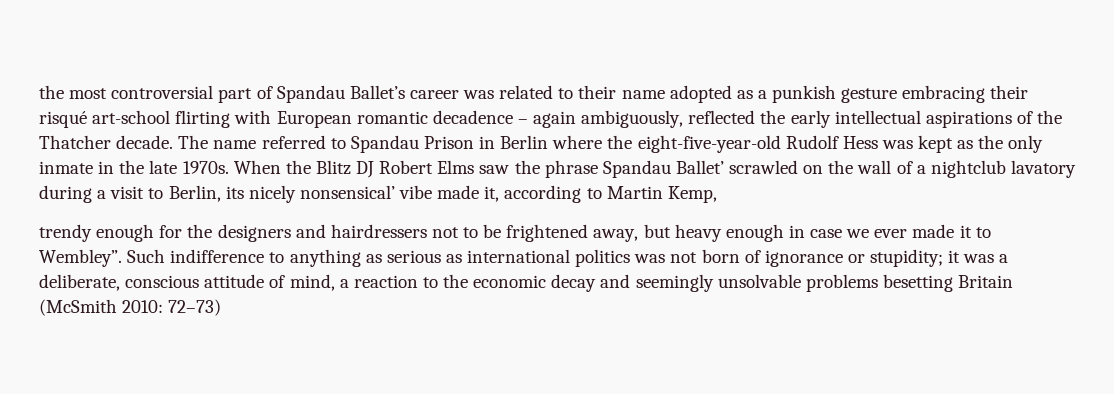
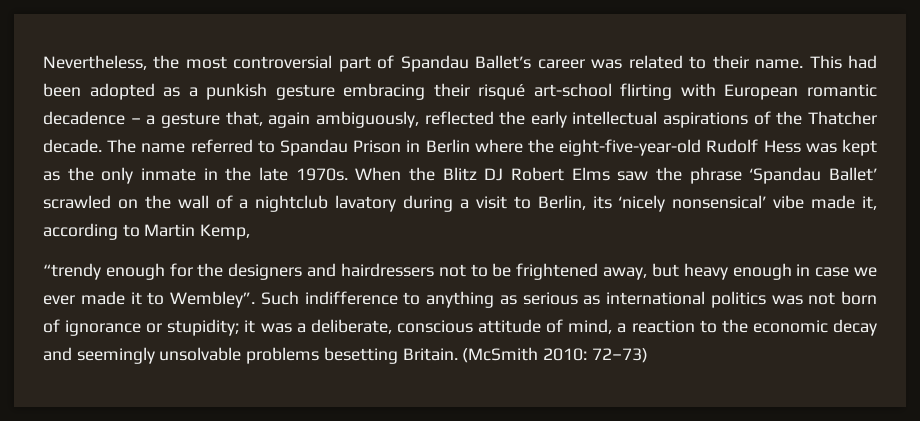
(39, 92) none -> [43,55,147,70] Nevertheless,
[621,90,665,99] name -> [755,55,877,69] [43,83,81,97] name. This had been
(528, 121) none -> [146,111,263,128] a gesture that,
[602,160,671,178] Spandau -> [749,167,822,184] ‘Spandau
[248,185,296,203] nicely -> [618,195,666,212] ‘nicely
[39,224,92,242] trendy -> [43,263,101,280] “trendy
[958,275,1014,288] Britain -> [402,348,458,361] Britain.

